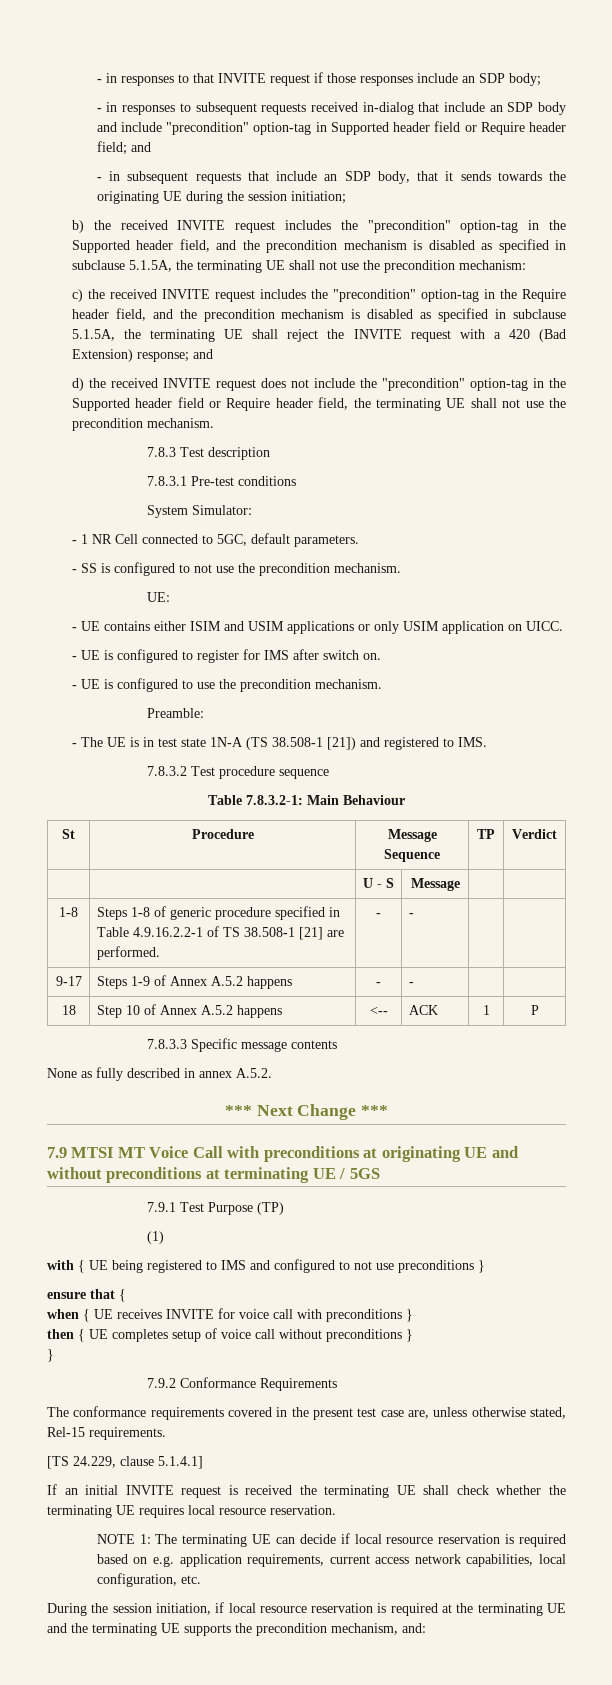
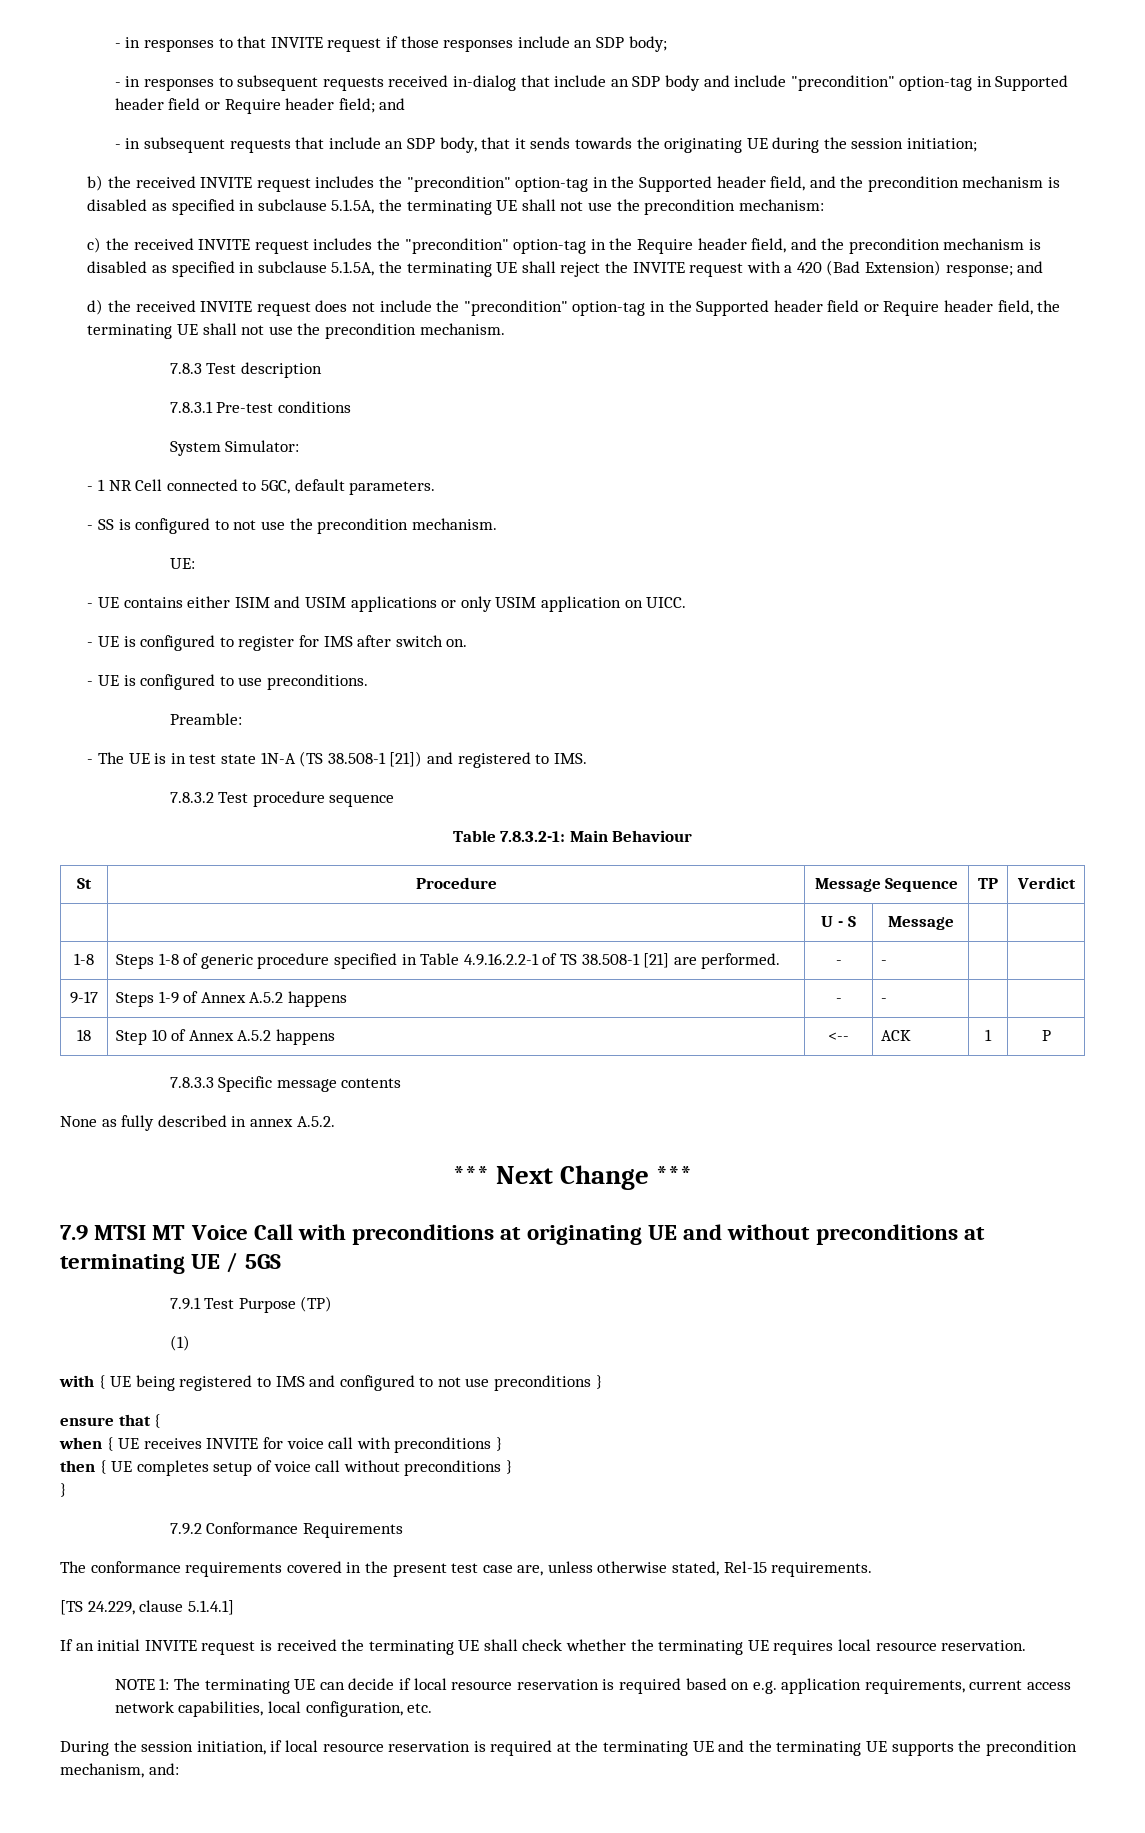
[218,679,382,692] the precondition mechanism. -> [266,674,368,690] preconditions.

